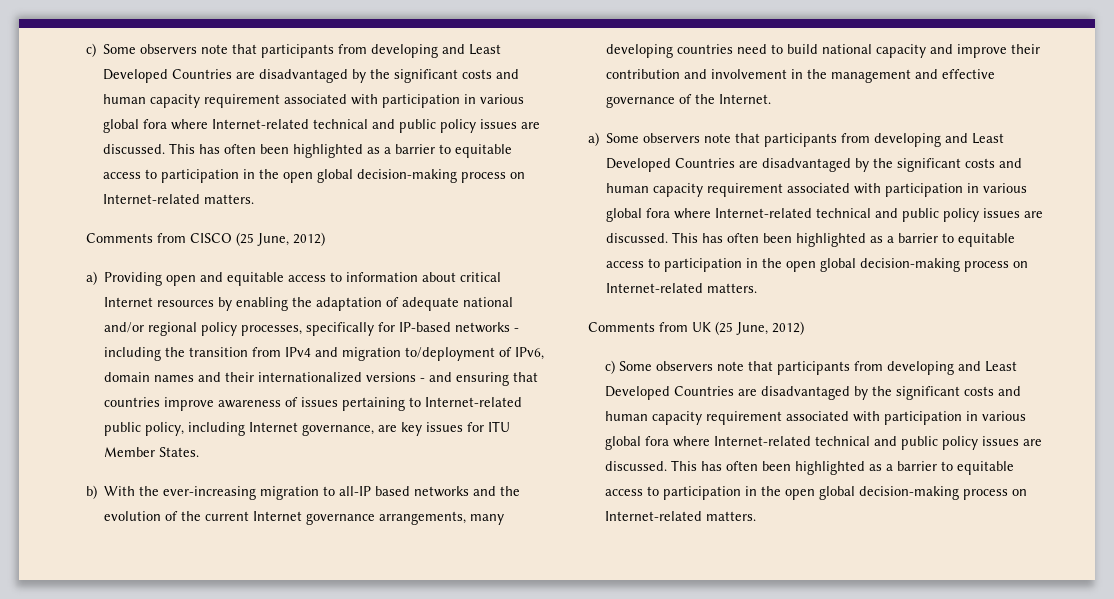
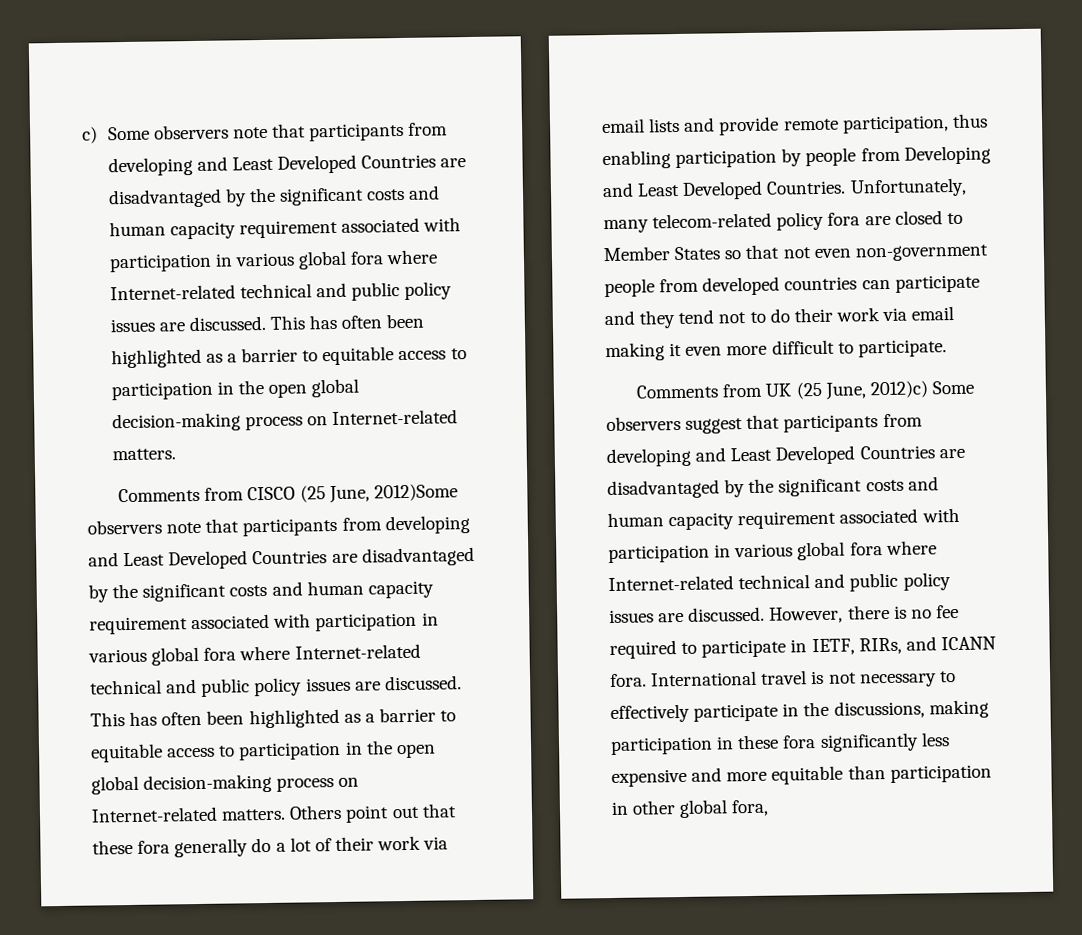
[293,232,325,246] [86,271,502,286] [104,297,514,311] [104,322,520,336] [104,347,545,361] [104,372,539,386] [104,397,523,411] [104,421,511,436] [104,447,200,457] [86,485,521,500] [104,511,505,525] [606,44,1041,58] [606,69,996,83] [606,94,772,108] [588,132,640,146] 2012) // a) Providing open and equitable access to information about critical Internet resources by enabling the adaptation of adequate national and/or regional policy processes, specifically for IP-based networks - including the transition from IPv4 and migration to/deployment of IPv6, domain names and their internationalized versions - and ensuring that countries improve awareness of issues pertaining to Internet-related public policy, including Internet governance, are key issues for ITU Member States. // b) With the ever-increasing migration to all-IP based networks and the evolution of the current Internet governance arrangements, many developing countries need to build national capacity and improve their contribution and involvement in the management and effective governance of the Internet. // a) Some -> [373,483,458,502] 2012)Some
(758, 288) none -> [289,803,457,823] [92,835,449,858] [601,113,988,136] [602,145,991,170] [602,177,967,200] [603,210,963,234] [603,244,989,262] [604,274,980,298] [604,305,955,329] [605,339,947,362] Others point out that these fora generally do a lot of their work via email lists and provide remote participation, thus enabling participation by people from Developing and Least Developed Countries. Unfortunately, many telecom-related policy fora are closed to Member States so that not even non-government people from developed countries can participate and they tend not to do their work via email making it even more difficult to participate.
[772,321,804,335] [604,360,744,374] 2012) // c) Some observers note -> [869,380,974,399] [606,415,744,434] 2012)c) Some observers suggest
[670,460,1014,475] [604,486,1027,500] [604,511,756,521] This has often been highlighted as a barrier to equitable access to participation in the open global decision-making process on Internet-related matters. -> [769,604,959,624] [609,636,996,660] [609,670,956,688] [610,699,989,724] [610,732,950,756] [611,764,992,788] [611,799,770,819] However, there is no fee required to participate in IETF, RIRs, and ICANN fora. International travel is not necessary to effectively participate in the discussions, making participation in these fora significantly less expensive and more equitable than participation in other global fora,

